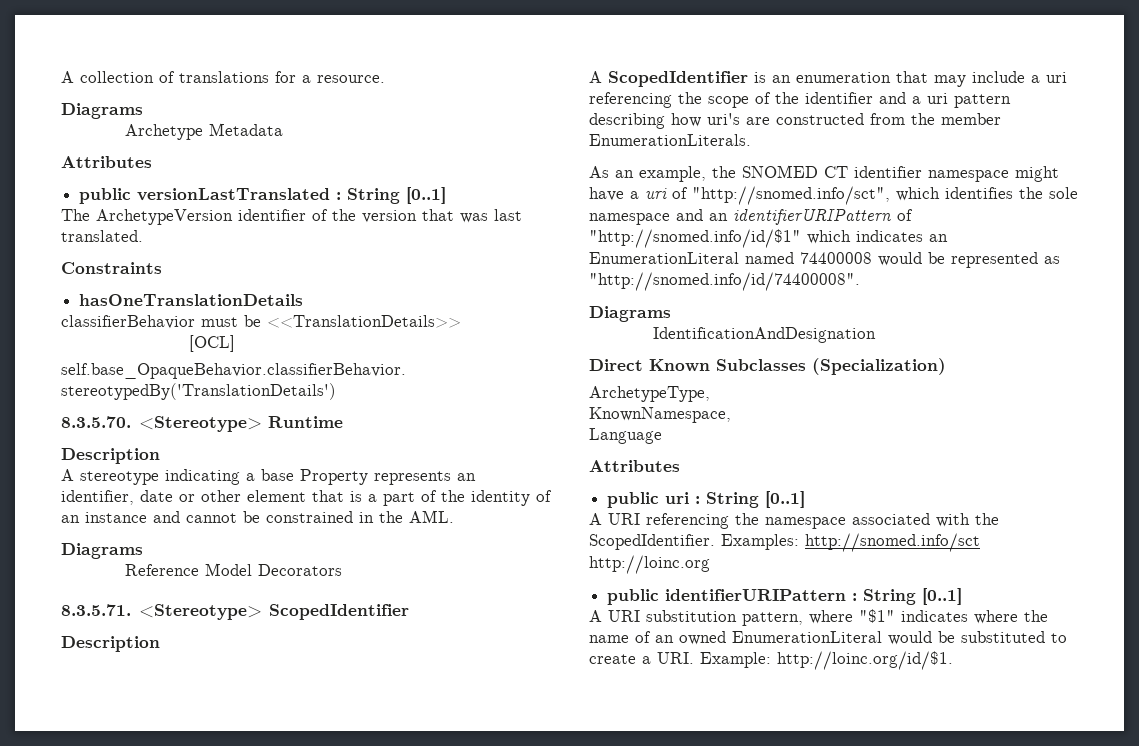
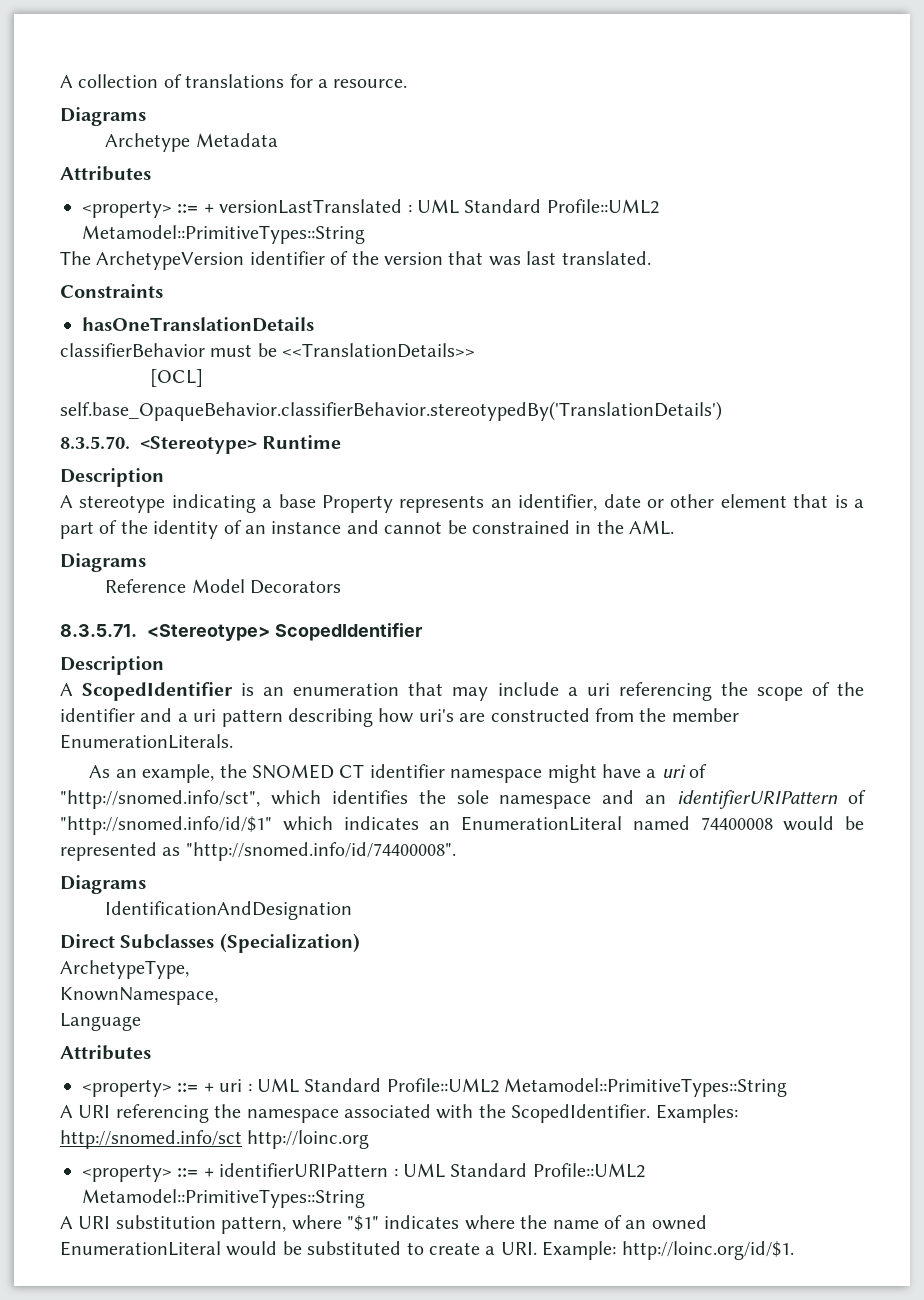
[79,187,447,204] public versionLastTranslated : String [0..1] -> [82,199,659,218] [82,225,365,244] <property> ::= + versionLastTranslated : UML Standard Profile::UML2 Metamodel::PrimitiveTypes::String
[649,359,710,372] Known -> (115, 941) none
[607,491,806,508] public uri : String [0..1] -> [82,1078,788,1097] <property> ::= + uri : UML Standard Profile::UML2 Metamodel::PrimitiveTypes::String
[607,588,963,605] public identifierURIPattern : String [0..1] -> [82,1163,645,1182] [82,1189,365,1208] <property> ::= + identifierURIPattern : UML Standard Profile::UML2 Metamodel::PrimitiveTypes::String

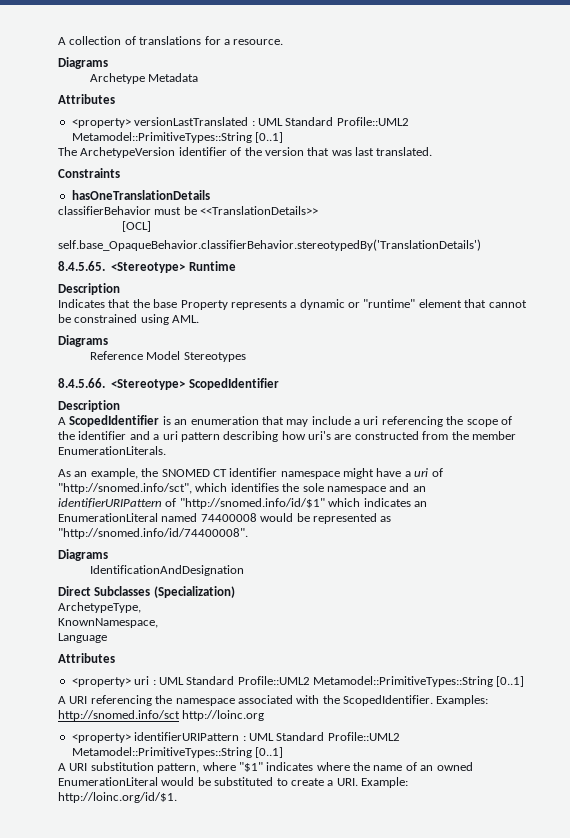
[177,204,214,213] ::= + -> (131, 123) none
(365, 234) none -> [255,132,284,143] [0..1]
[60,436,130,449] 8.3.5.70. -> [58,261,105,271] 8.4.5.65.
[60,494,864,513] [60,520,379,539] A stereotype indicating a base Property represents an identifier, date or other element that is a part of the identity of an instance and -> [58,299,487,310] Indicates that the base Property represents a dynamic or "runtime" element that
[575,520,624,534] in the -> [140,314,169,325] using
[250,580,342,594] [60,624,137,637] Decorators // 8.3.5.71. -> [183,352,246,362] [58,378,105,388] Stereotypes // 8.4.5.66.
[177,1083,214,1092] ::= + -> (131, 682) none
(788, 1087) none -> [496,676,525,687] [0..1]
[177,1168,214,1177] ::= + -> (131, 738) none
(365, 1198) none -> [255,747,284,758] [0..1]

